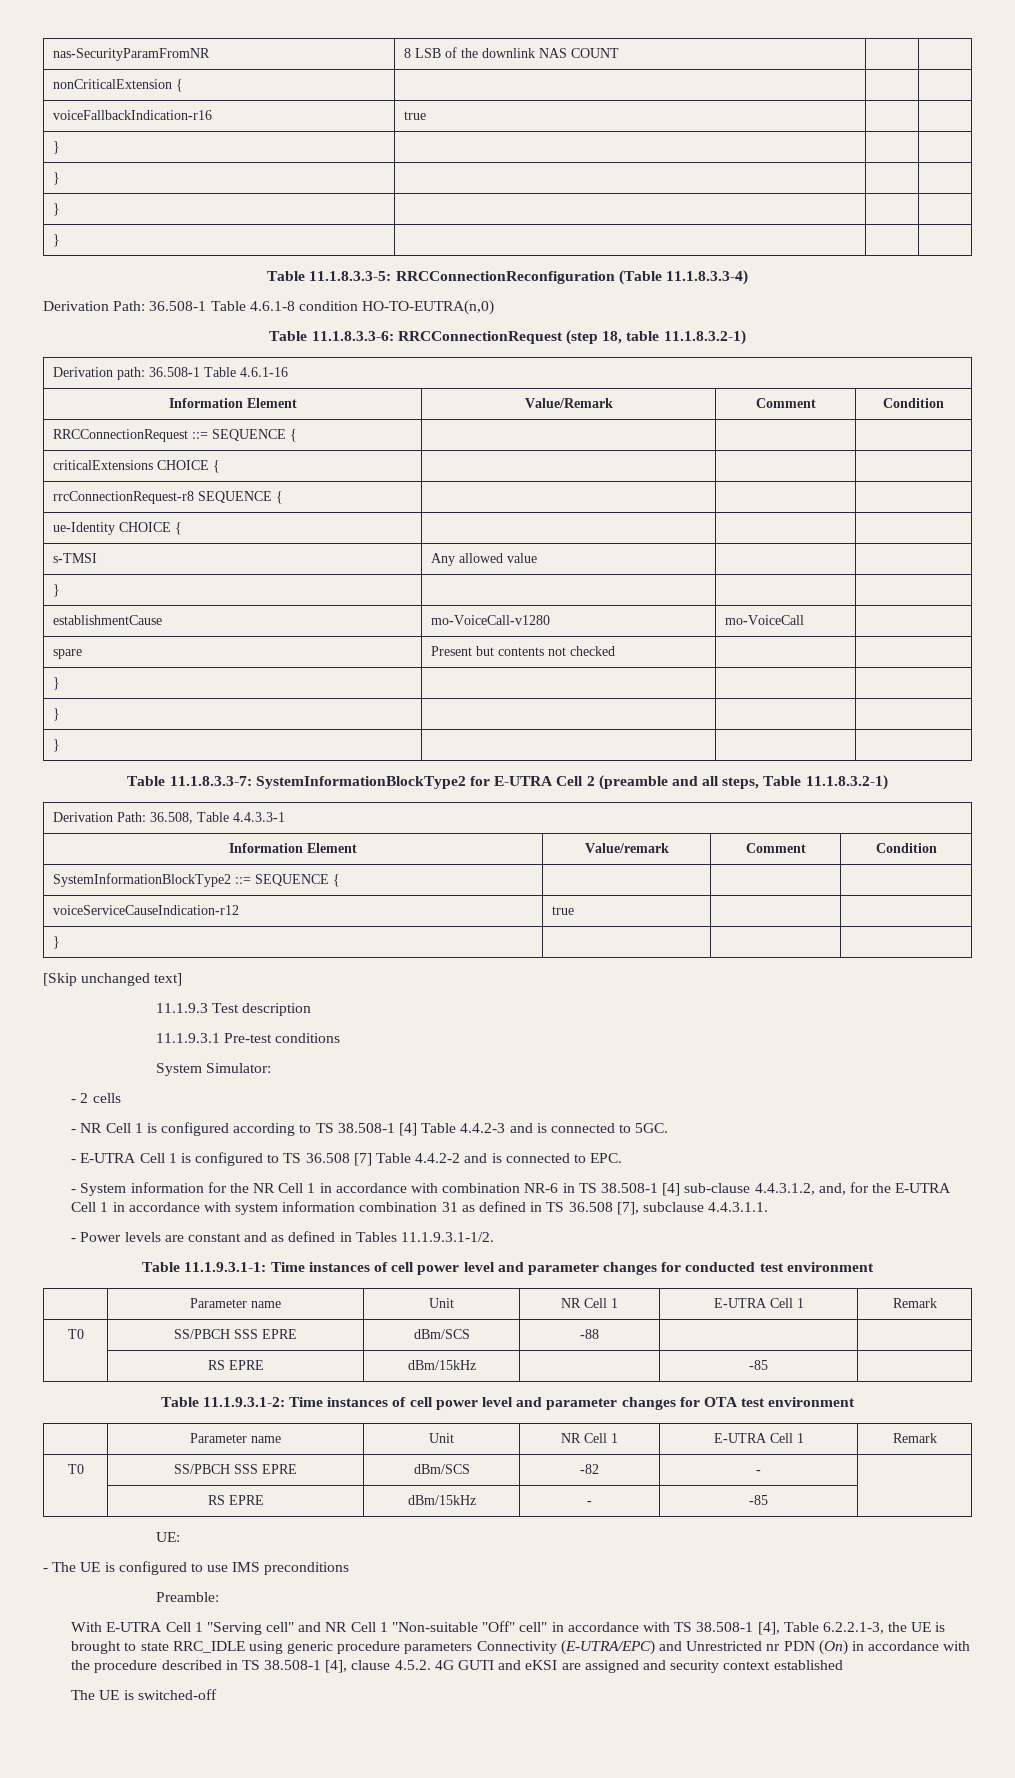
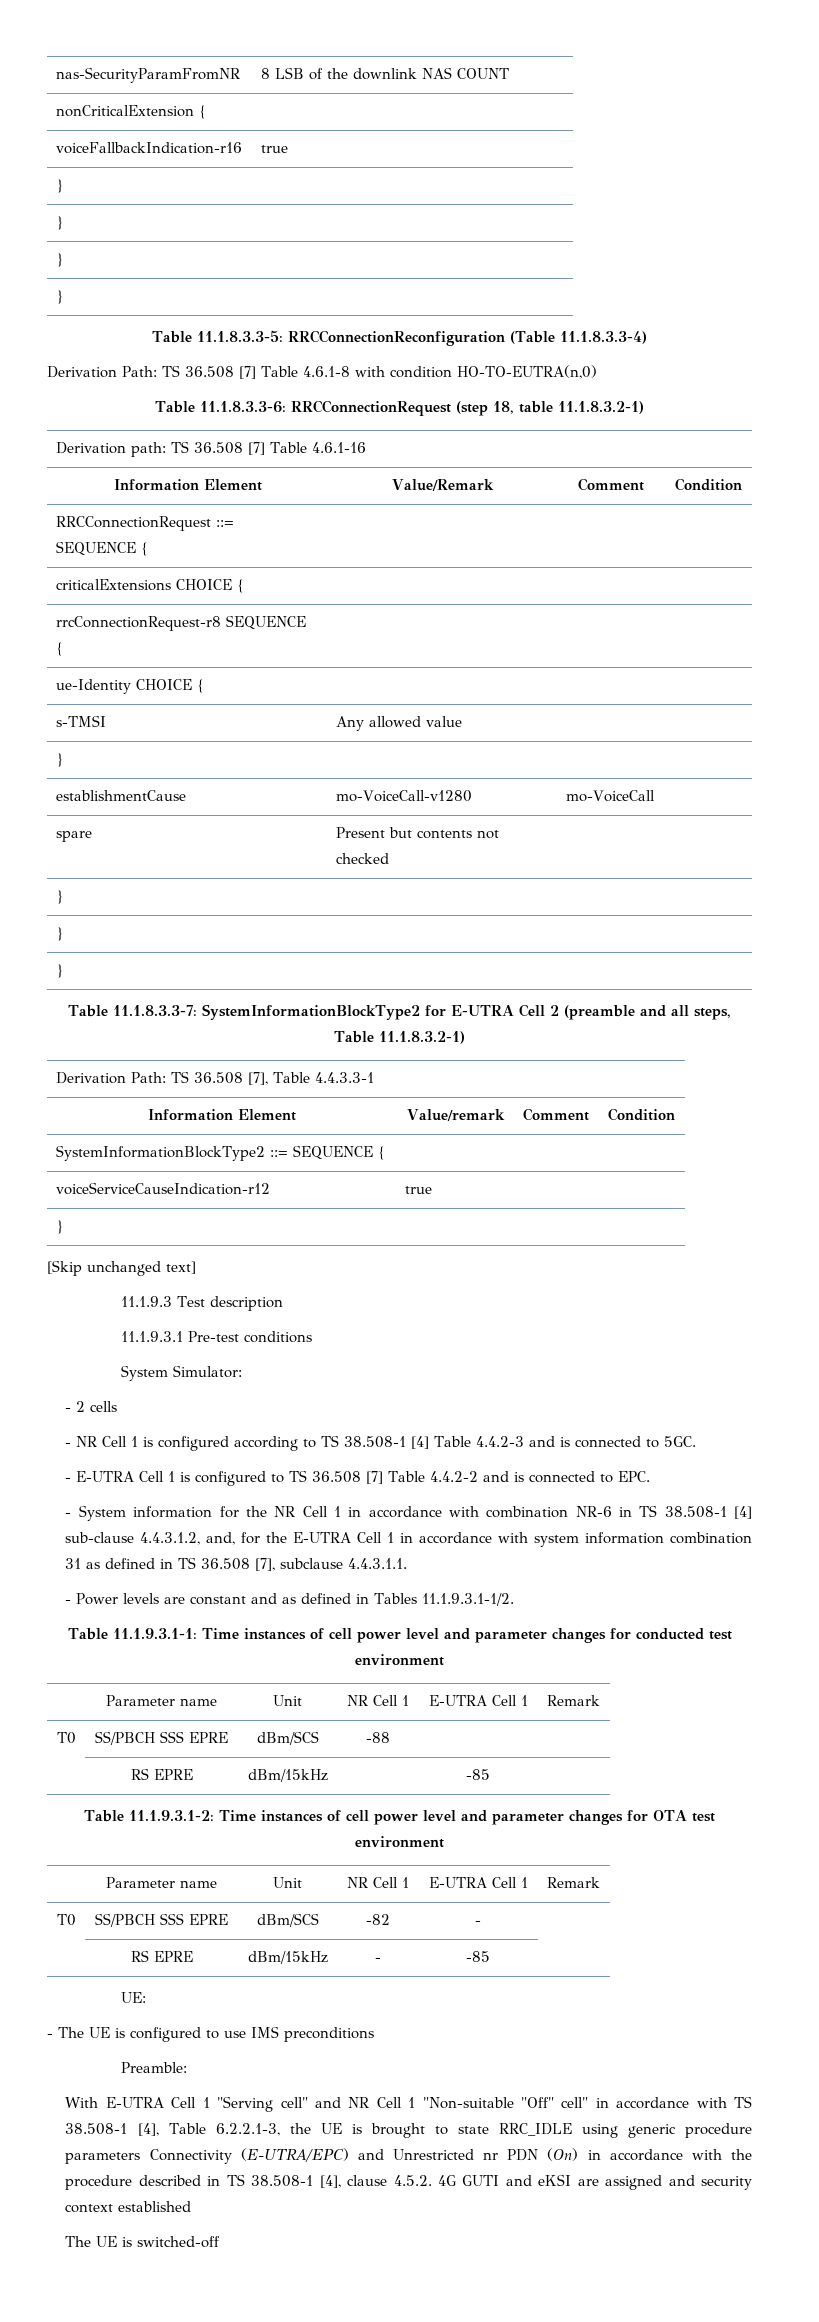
[149,301,207,311] 36.508-1 -> [162,365,256,379] TS 36.508 [7]
(295, 306) none -> [354,366,385,377] with
[148,367,200,377] 36.508-1 -> [171,441,266,455] TS 36.508 [7]
[149,812,193,824] 36.508, -> [171,1071,269,1085] TS 36.508 [7],

